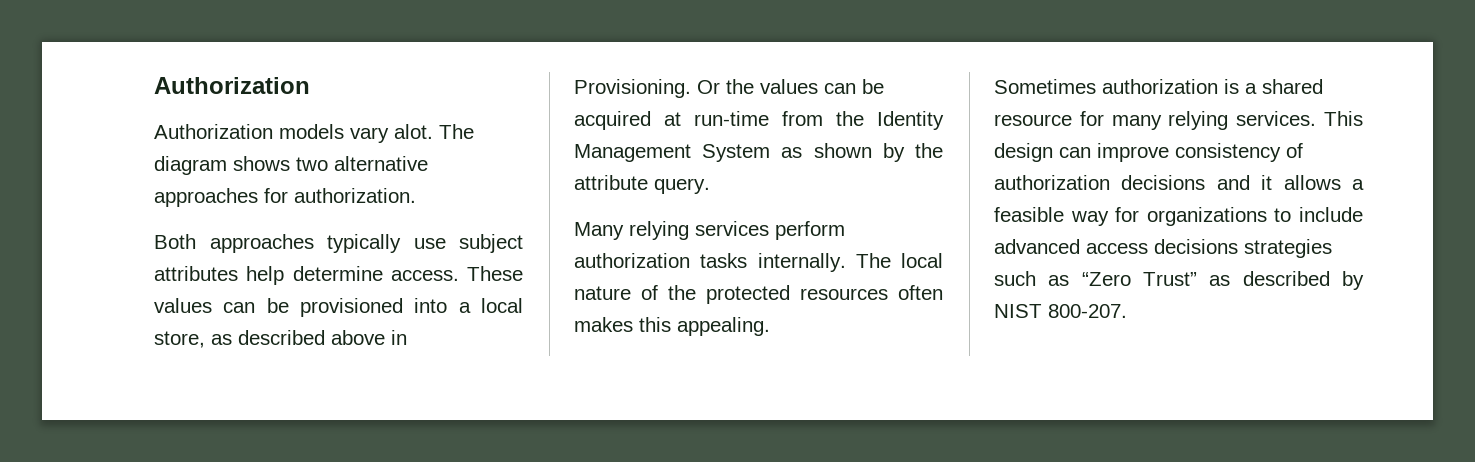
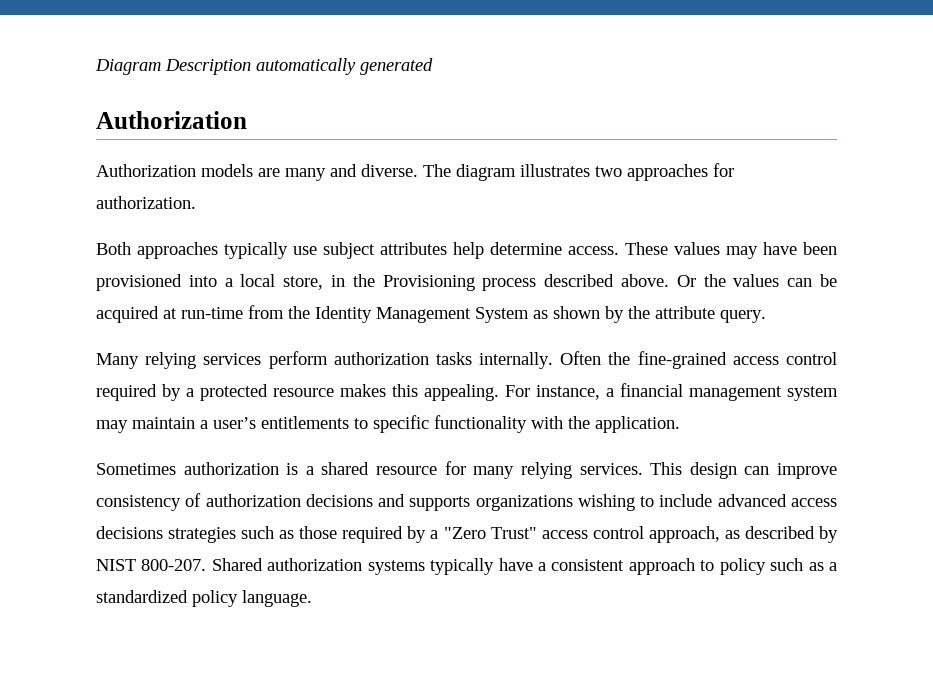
(154, 85) none -> [95,58,433,75] Diagram Description automatically generated //
[350,124,474,143] [154,156,428,175] vary alot. The diagram shows two alternative -> [258,164,622,181] are many and diverse. The diagram illustrates two
[223,298,289,313] can be -> [726,242,837,259] may have been
[211,330,407,345] [574,79,691,98] as described above in Provisioning. -> [331,274,669,291] in the Provisioning process described above.
[855,253,943,268] [574,285,943,304] [574,317,770,336] The local nature of the protected resources often makes this appealing. -> [560,351,837,369] [96,383,838,401] [96,415,680,433] Often the fine-grained access control required by a protected resource makes this appealing. For instance, a financial management system may maintain a user’s entitlements to specific functionality with the application.
[1261,175,1364,190] [994,207,1267,226] it allows a feasible way for organizations -> [409,494,635,511] supports organizations wishing
[1081,272,1197,286] “Zero Trust” -> [299,526,720,543] those required by a "Zero Trust" access control approach,
(1127, 311) none -> [211,558,838,575] [96,590,312,607] Shared authorization systems typically have a consistent approach to policy such as a standardized policy language.

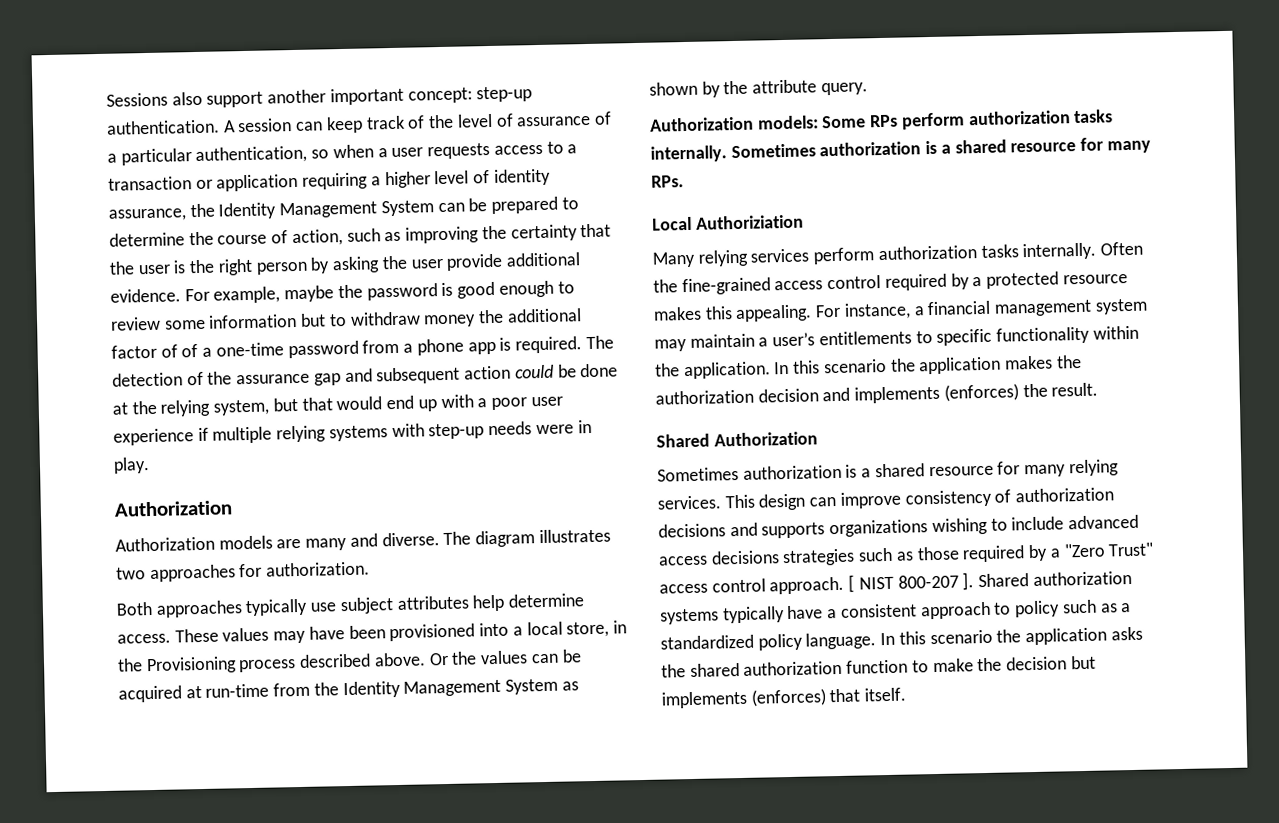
[95,58,433,75] Diagram Description automatically generated -> [106,86,533,108] [106,111,612,135] [107,141,578,166] [108,168,551,192] [108,196,579,222] [109,223,612,247] [109,252,580,276] [110,280,575,304] [110,308,582,331] [111,335,614,359] [112,363,619,387] [112,394,563,417] [113,419,592,446] [113,457,150,474] Sessions also support another important concept: step-up authentication. A session can keep track of the level of assurance of a particular authentication, so when a user requests access to a transaction or application requiring a higher level of identity assurance, the Identity Management System can be prepared to determine the course of action, such as improving the certainty that the user is the right person by asking the user provide additional evidence. For example, maybe the password is good enough to review some information but to withdraw money the additional factor of of a one-time password from a phone app is required. The detection of the assurance gap and subsequent action could be done at the relying system, but that would end up with a poor user experience if multiple relying systems with step-up needs were in play.
(766, 316) none -> [650,109,1114,132] [650,137,1151,163] [651,175,684,188] [652,214,804,231] // Authorization models: Some RPs perform authorization tasks internally. Sometimes authorization is a shared resource for many RPs. // Local Authoriziation
[531,416,563,429] with -> [1092,325,1139,340] within
(680, 424) none -> [774,354,1082,375] [655,382,1099,405] [656,431,818,448] In this scenario the application makes the authorization decision and implements (enforces) the result. // Shared Authorization
[648,526,839,543] [96,559,207,571] approach, as described by NIST 800-207. -> [769,572,975,595] approach. [ NIST 800-207 ].
(312, 598) none -> [880,626,1143,646] [661,655,1096,678] [661,687,907,709] In this scenario the application asks the shared authorization function to make the decision but implements (enforces) that itself.

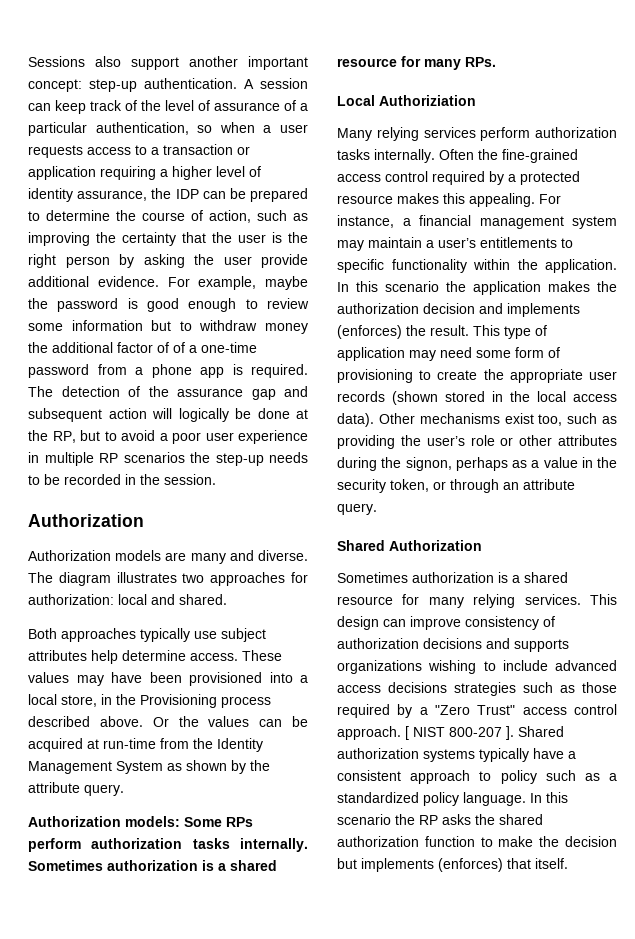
[218,200,434,220] Identity Management System -> [175,189,199,199] IDP
[514,364,554,379] could -> [152,408,229,422] will logically
[160,394,563,417] [113,419,592,446] [113,457,150,474] relying system, but that would end up with a poor user experience if multiple relying systems with step-up needs were in play. -> [52,430,308,444] [28,452,308,466] [28,474,216,485] RP, but to avoid a poor user experience in multiple RP scenarios the step-up needs to be recorded in the session.
[266,561,371,577] authorization. -> [28,594,227,605] authorization: local and shared.
(1099, 389) none -> [473,325,547,339] [337,347,560,361] [337,369,617,383] [337,391,617,405] [337,413,617,427] [337,435,617,449] [337,457,617,471] [337,479,575,493] [337,503,377,515] This type of application may need some form of provisioning to create the appropriate user records (shown stored in the local access data). Other mechanisms exist too, such as providing the user’s role or other attributes during the signon, perhaps as a value in the security token, or through an attribute query.
[1025,627,1108,646] application -> [419,815,438,825] RP

